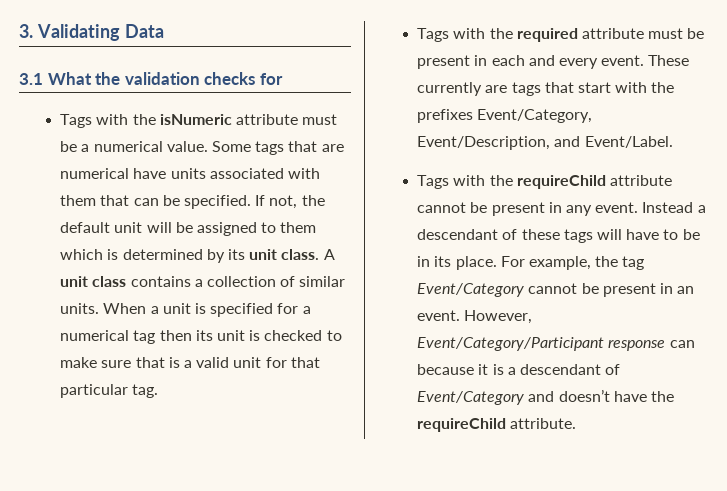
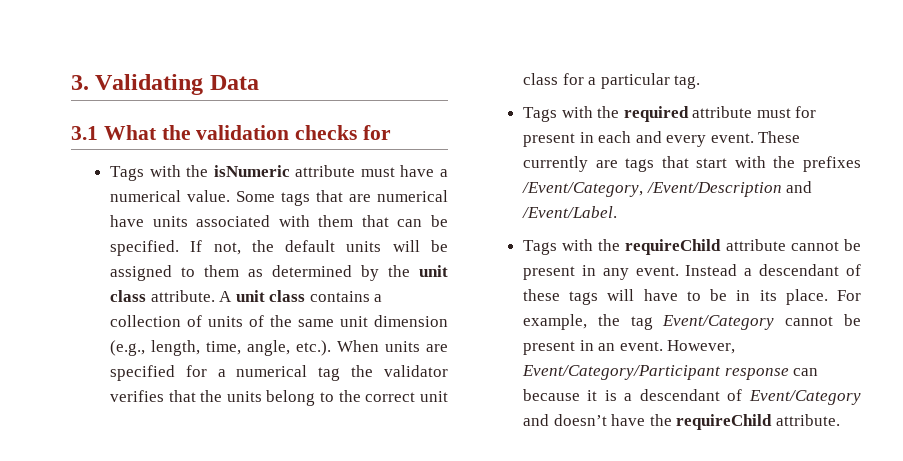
[60,141,78,152] be -> [400,165,435,177] have
[114,222,143,233] unit -> [346,241,382,252] units
[60,249,320,263] which is determined by its unit class. -> [247,265,448,281] [109,290,215,302] as determined by the unit class attribute.
[299,276,346,287] [60,303,206,314] similar units. When a unit is -> [207,315,448,327] [109,340,448,356] units of the same unit dimension (e.g., length, time, angle, etc.). When units are
[159,330,342,341] [60,357,320,368] then its unit is checked to make sure that is a valid unit for that -> [351,365,448,377] [109,390,448,406] [522,73,597,85] the validator verifies that the units belong to the correct unit class for a
[687,28,705,39] be -> [795,106,817,118] for
[477,109,593,123] [417,136,673,150] Event/Category, Event/Description, and Event/Label. -> [521,181,813,197] [521,206,617,218] /Event/Category, /Event/Description and /Event/Label.

